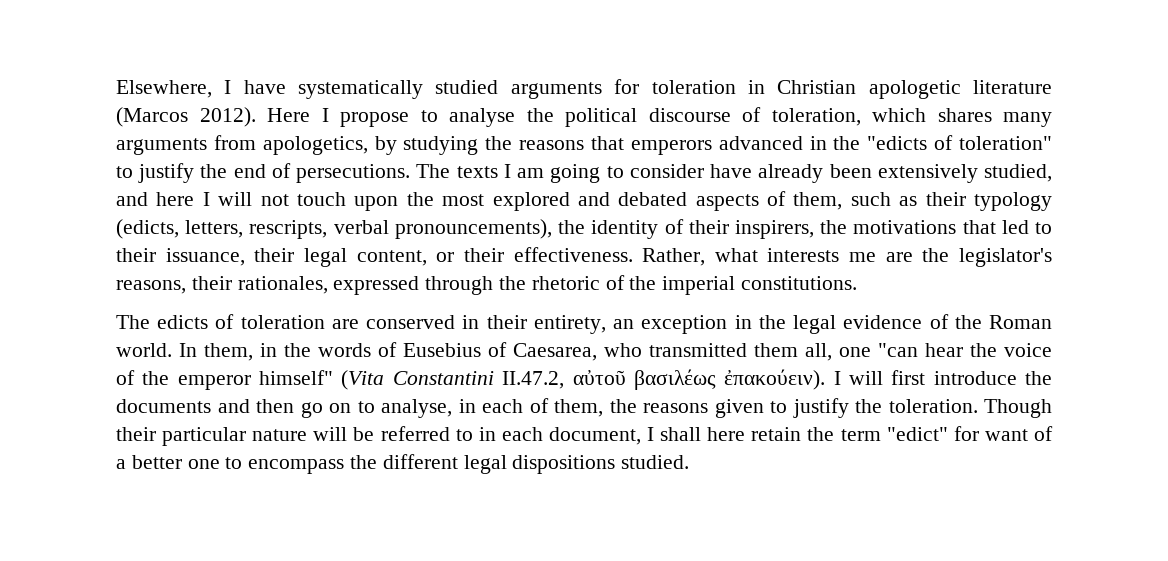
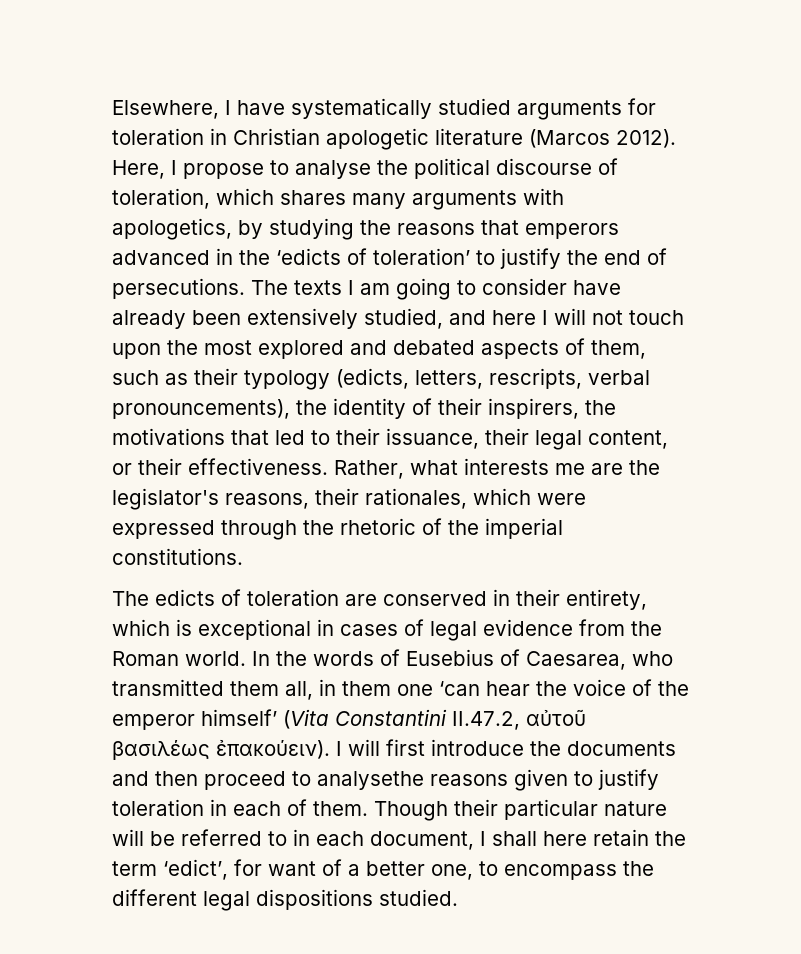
[267,108,310,122] Here -> [112,160,165,179] Here,
[213,135,256,150] from -> [523,188,564,205] with
[867,135,1052,150] "edicts of toleration" -> [276,248,470,265] ‘edicts of toleration’
(328, 285) none -> [473,488,586,505] which were
[613,315,786,334] an exception in the -> [112,619,424,640] which is exceptional in cases of
[929,314,949,329] of -> [579,619,625,636] from
[204,343,277,361] them, in -> (270, 658) none
[839,343,918,357] one "can -> [319,679,480,696] in them one ‘can
[259,370,334,385] himself" -> [201,709,277,726] himself’
[300,398,978,418] go on to analyse, in each of them, the reasons given to justify the toleration. -> [204,769,659,791] [112,799,368,816] proceed to analysethe reasons given to justify toleration in each of them.
[886,427,948,441] "edict" -> [163,859,228,880] ‘edict’,
[187,459,220,469] one -> [431,864,473,880] one,

